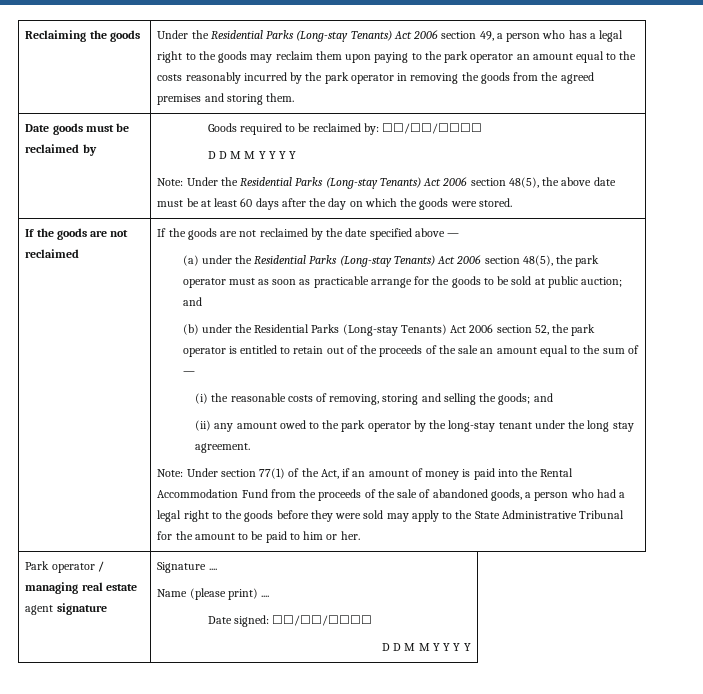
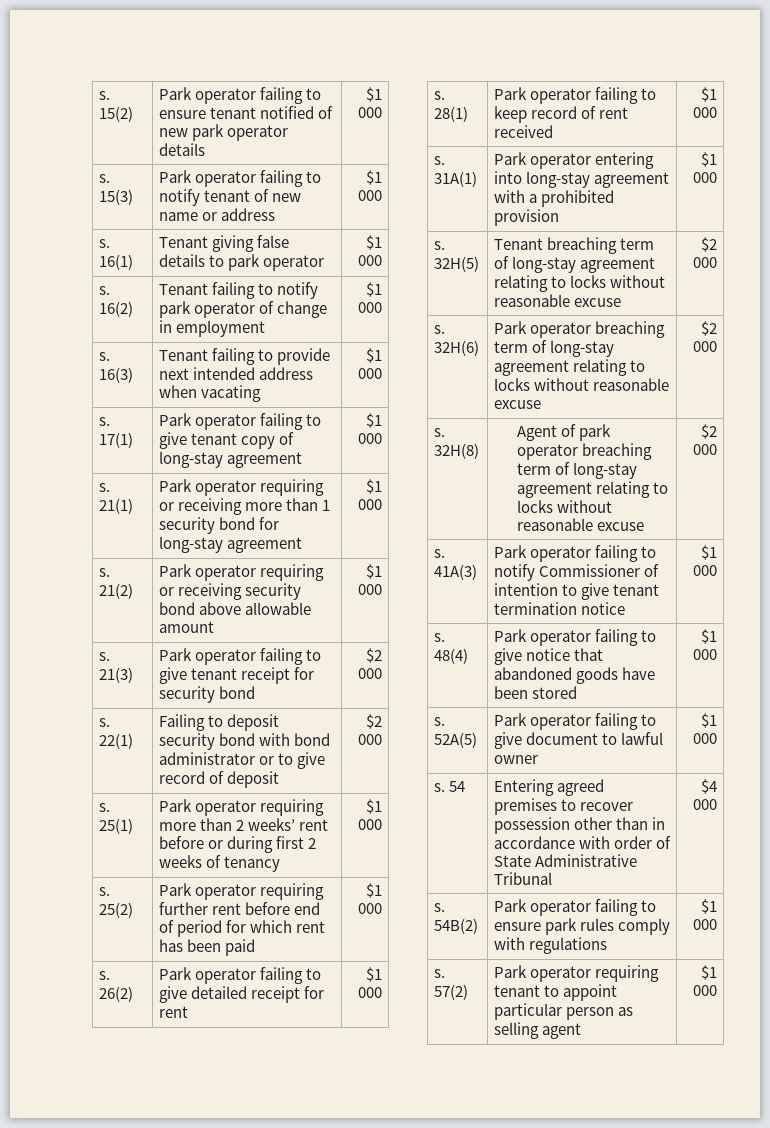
[25,30,140,42] [157,30,624,42] [157,51,637,63] [157,72,594,84] [157,93,295,105] [25,123,130,135] [25,144,97,156] [207,123,483,135] [207,151,297,159] [157,177,616,189] [157,198,512,210] [25,228,129,240] [25,249,80,258] [157,228,460,240] [182,255,600,267] [182,276,623,288] [182,297,202,306] [182,324,596,336] [182,345,639,357] [182,371,195,375] [195,393,553,405] [195,420,634,432] [195,443,251,453] [157,468,574,480] [157,489,626,501] [157,510,625,522] [157,531,360,543] [25,561,104,573] [25,582,137,594] [25,603,107,615] [157,562,217,573] [157,588,270,600] [207,615,373,627] [381,643,471,651] Reclaiming the goods | Under the Residential Parks (Long-stay Tenants) Act 2006 section 49, a person who has a legal right to the goods may reclaim them upon paying to the park operator an amount equal to the costs reasonably incurred by the park operator in removing the goods from the agreed premises and storing them. // Date goods must be reclaimed by | Goods required to be reclaimed by: ☐☐/☐☐/☐☐☐☐ // D D M M Y Y Y Y // Note: Under the Residential Parks (Long-stay Tenants) Act 2006 section 48(5), the above date must be at least 60 days after the day on which the goods were stored. // If the goods are not reclaimed | If the goods are not reclaimed by the date specified above — // (a) under the Residential Parks (Long-stay Tenants) Act 2006 section 48(5), the park operator must as soon as practicable arrange for the goods to be sold at public auction; and // (b) under the Residential Parks (Long-stay Tenants) Act 2006 section 52, the park operator is entitled to retain out of the proceeds of the sale an amount equal to the sum of — // (i) the reasonable costs of removing, storing and selling the goods; and // (ii) any amount owed to the park operator by the long-stay tenant under the long stay agreement. // Note: Under section 77(1) of the Act, if an amount of money is paid into the Rental Accommodation Fund from the proceeds of the sale of abandoned goods, a person who had a legal right to the goods before they were sold may apply to the State Administrative Tribunal for the amount to be paid to him or her. // Park operator / managing real estate agent signature | Signature .... // Name (please print) .... // Date signed: ☐☐/☐☐/☐☐☐☐ // D D M M Y Y Y Y -> [98,91,110,100] [98,106,133,122] [158,87,321,104] [158,106,333,119] [158,124,288,141] [158,143,205,156] [366,87,383,102] [358,107,383,118] [98,174,110,183] [98,189,133,205] [158,170,321,187] [158,189,301,206] [158,208,275,221] [366,170,383,185] [358,190,383,201] [98,239,110,248] [98,254,133,270] [158,235,289,252] [158,254,324,271] [366,235,383,250] [358,255,383,266] [98,286,110,295] [98,301,133,317] [158,282,318,299] [158,301,327,318] [158,320,265,337] [366,282,383,297] [358,302,383,313] [98,352,110,361] [98,367,133,383] [158,348,330,365] [158,367,313,380] [158,385,261,402] [366,348,383,363] [358,368,383,379] [98,417,110,426] [98,432,133,448] [158,413,321,430] [158,432,294,449] [158,451,302,468] [366,413,383,428] [358,433,383,444] [98,483,110,492] [98,498,133,514] [158,479,324,496] [158,498,331,515] [158,517,279,534] [158,536,302,553] [366,479,383,494] [358,499,383,510] [98,568,110,577] [98,583,133,599] [158,564,324,581] [158,583,301,600] [158,602,311,615] [158,621,214,633] [366,564,383,579] [358,584,383,595] [98,652,110,661] [98,667,133,683] [158,648,321,665] [158,667,314,684] [158,686,255,703] [366,648,383,663] [358,668,383,679] [98,718,110,727] [98,733,133,749] [158,714,279,731] [158,733,330,750] [158,752,325,769] [158,771,279,788] [366,714,383,729] [358,734,383,745] [98,803,110,812] [98,818,133,834] [158,799,324,816] [158,818,329,831] [158,836,317,853] [158,855,280,872] [366,799,383,814] [358,819,383,830] [98,887,110,896] [98,902,133,918] [158,883,324,900] [158,902,320,915] [158,920,326,937] [158,939,255,956] [366,883,383,898] [358,903,383,914] [98,971,110,980] [98,986,133,1002] [158,967,321,984] [158,986,324,1003] [158,1006,188,1018] [366,967,383,982] [358,987,383,998] [433,91,445,100] [433,106,468,122] [493,87,656,104] [493,106,628,123] [493,125,553,138] [701,87,718,102] [693,107,718,118] [433,156,445,165] [433,171,477,187] [493,152,654,169] [493,171,669,188] [493,190,614,207] [493,209,559,226] [701,152,718,167] [693,172,718,183] [433,241,445,250] [433,256,479,272] [493,237,654,254] [493,256,655,273] [493,275,665,292] [493,294,621,307] [701,237,718,252] [693,257,718,268] [433,325,445,334] [433,340,479,356] [493,321,665,338] [493,340,614,357] [493,359,645,376] [493,378,669,391] [493,400,541,409] [701,321,718,336] [693,341,718,352] [433,428,445,437] [433,443,479,459] [516,424,611,441] [516,443,652,460] [516,462,637,479] [516,481,668,498] [516,500,612,513] [516,518,644,531] [701,424,718,439] [693,444,718,455] [433,549,445,558] [433,564,477,580] [493,545,656,562] [493,564,659,581] [493,583,659,600] [493,602,625,615] [701,545,718,560] [693,565,718,576] [433,633,445,642] [433,648,468,664] [493,629,656,646] [493,648,603,665] [493,667,655,684] [493,686,577,699] [701,629,718,644] [693,649,718,660] [433,717,445,726] [433,732,477,748] [493,713,656,730] [493,732,663,749] [493,755,538,764] [701,713,718,728] [693,733,718,744] [433,781,465,792] [493,779,604,796] [493,798,633,815] [493,817,665,834] [493,836,671,849] [493,854,637,867] [493,872,552,885] [701,779,718,794] [693,799,718,810] [433,903,445,912] [433,918,478,934] [493,899,656,916] [493,918,670,935] [493,937,607,954] [701,899,718,914] [693,919,718,930] [433,969,445,978] [433,984,468,1000] [493,965,659,982] [493,984,617,1001] [493,1003,633,1020] [493,1022,581,1039] [701,965,718,980] [693,985,718,996] s. 15(2) | Park operator failing to ensure tenant notified of new park operator details | $1 000 // s. 15(3) | Park operator failing to notify tenant of new name or address | $1 000 // s. 16(1) | Tenant giving false details to park operator | $1 000 // s. 16(2) | Tenant failing to notify park operator of change in employment | $1 000 // s. 16(3) | Tenant failing to provide next intended address when vacating | $1 000 // s. 17(1) | Park operator failing to give tenant copy of long-stay agreement | $1 000 // s. 21(1) | Park operator requiring or receiving more than 1 security bond for long-stay agreement | $1 000 // s. 21(2) | Park operator requiring or receiving security bond above allowable amount | $1 000 // s. 21(3) | Park operator failing to give tenant receipt for security bond | $2 000 // s. 22(1) | Failing to deposit security bond with bond administrator or to give record of deposit | $2 000 // s. 25(1) | Park operator requiring more than 2 weeks’ rent before or during first 2 weeks of tenancy | $1 000 // s. 25(2) | Park operator requiring further rent before end of period for which rent has been paid | $1 000 // s. 26(2) | Park operator failing to give detailed receipt for rent | $1 000 // s. 28(1) | Park operator failing to keep record of rent received | $1 000 // s. 31A(1) | Park operator entering into long-stay agreement with a prohibited provision | $1 000 // s. 32H(5) | Tenant breaching term of long-stay agreement relating to locks without reasonable excuse | $2 000 // s. 32H(6) | Park operator breaching term of long-stay agreement relating to locks without reasonable excuse | $2 000 // s. 32H(8) | Agent of park operator breaching term of long-stay agreement relating to locks without reasonable excuse | $2 000 // s. 41A(3) | Park operator failing to notify Commissioner of intention to give tenant termination notice | $1 000 // s. 48(4) | Park operator failing to give notice that abandoned goods have been stored | $1 000 // s. 52A(5) | Park operator failing to give document to lawful owner | $1 000 // s. 54 | Entering agreed premises to recover possession other than in accordance with order of State Administrative Tribunal | $4 000 // s. 54B(2) | Park operator failing to ensure park rules comply with regulations | $1 000 // s. 57(2) | Park operator requiring tenant to appoint particular person as selling agent | $1 000

